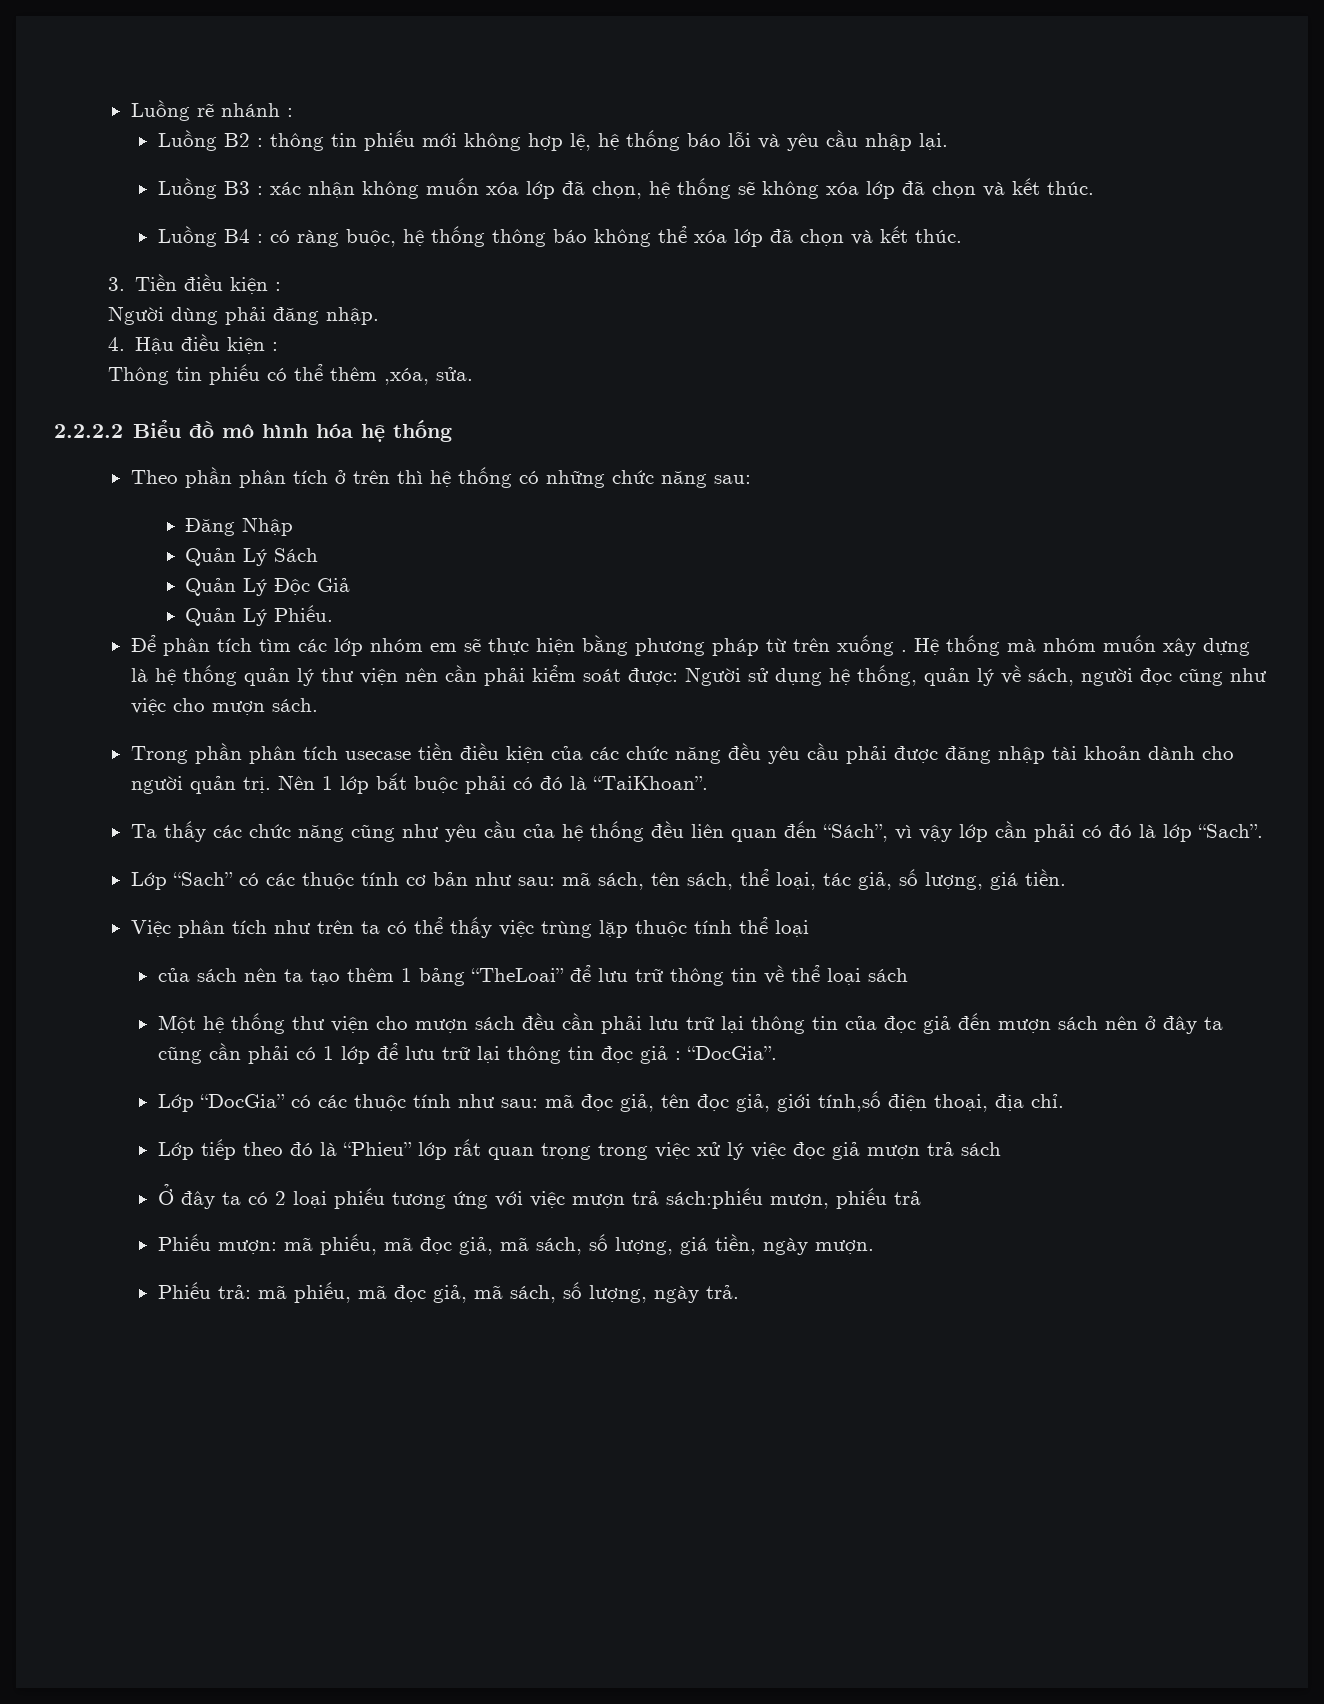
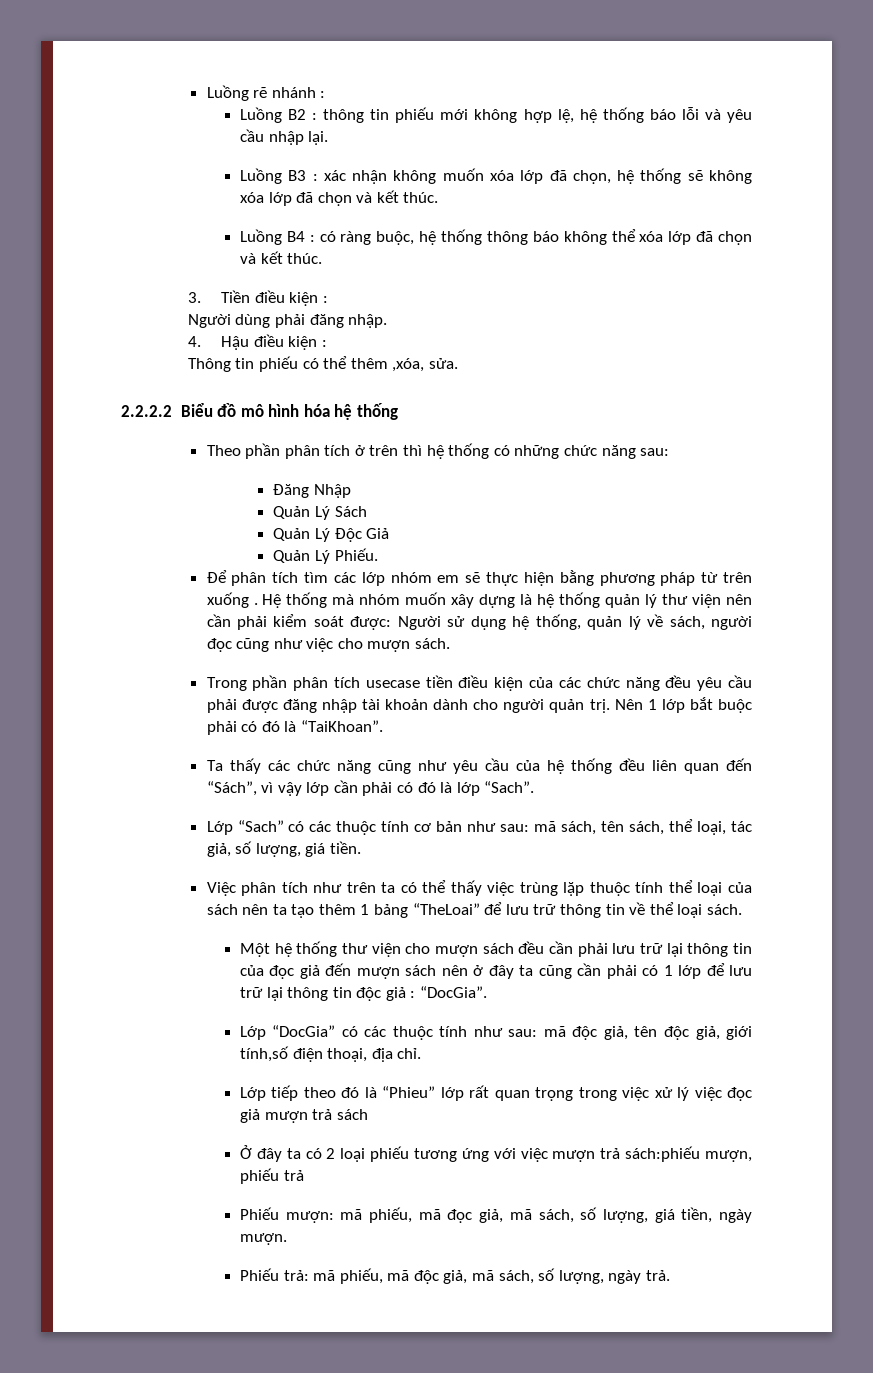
(809, 928) // -> (723, 889) none
[867,968,908,982] sách -> [706,904,742,915] sách.
[600,1046,633,1063] đọc -> [356,987,382,1001] độc
[580,1094,613,1111] đọc -> [572,1026,598,1040] độc
[696,1094,729,1111] đọc -> [663,1026,689,1040] độc
[393,1285,426,1302] đọc -> [413,1270,439,1284] độc

